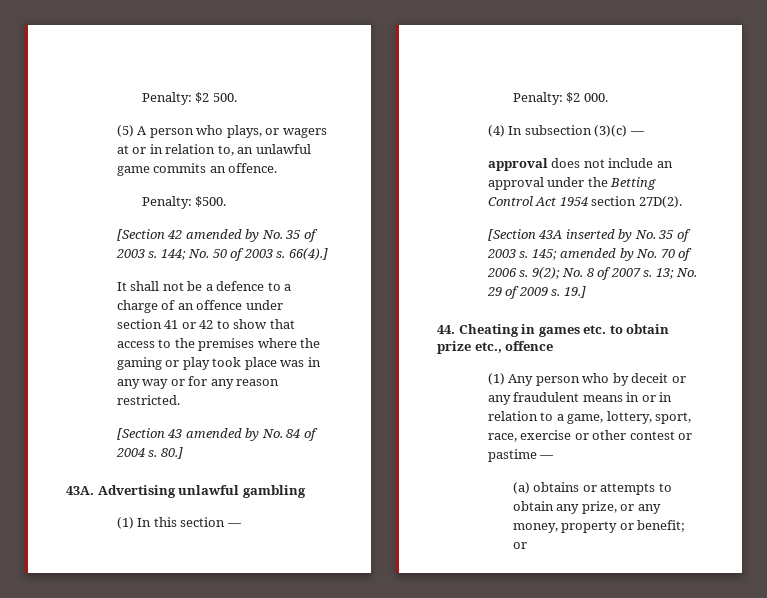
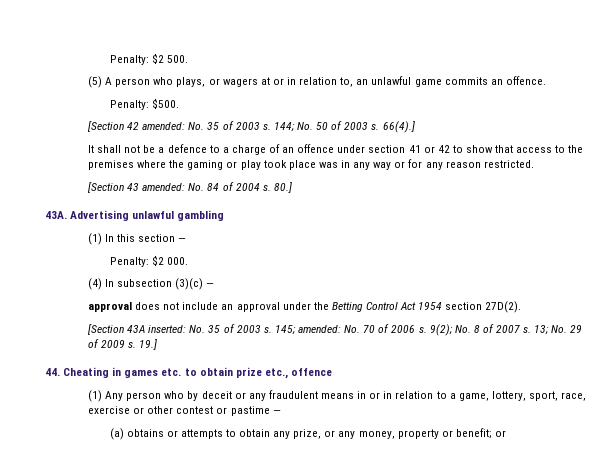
[185,229,260,242] amended by -> [142,122,186,130] amended:
[185,428,260,441] amended by -> [142,183,186,191] amended:
[565,229,633,242] inserted by -> [148,325,187,333] inserted:
[560,248,634,261] amended by -> [297,325,341,333] amended:

